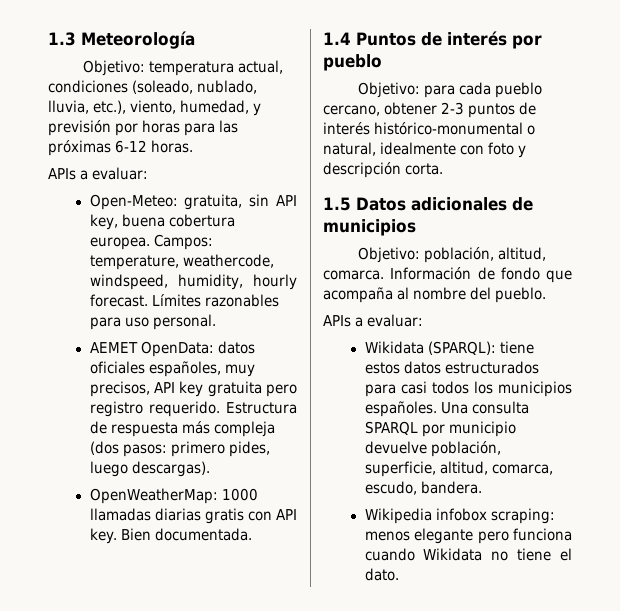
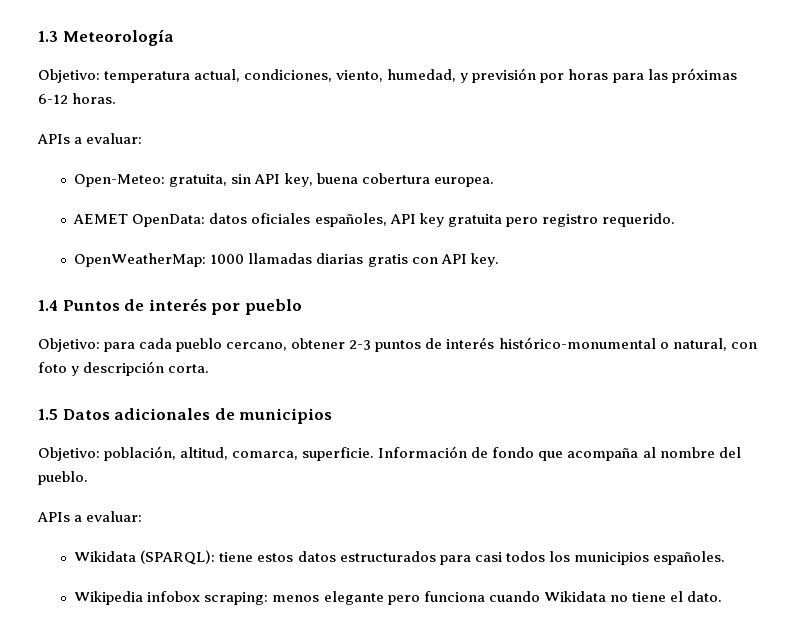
[48,80,257,94] [48,100,126,114] condiciones (soleado, nublado, lluvia, etc.), -> [244,69,333,82] condiciones,
[153,234,213,250] [89,254,274,270] [89,274,297,290] [89,294,279,307] [89,314,216,330] Campos: temperature, weathercode, windspeed, humidity, hourly forecast. Límites razonables para uso personal. -> (494, 182) none
[224,364,255,377] [89,381,150,397] muy precisos, -> (387, 220) none
[226,402,297,414] [89,421,275,437] [89,441,270,457] [89,461,210,477] Estructura de respuesta más compleja (dos pasos: primero pides, luego descargas). -> (675, 220) none
[121,528,253,541] Bien documentada. -> (499, 260) none
[380,142,456,155] idealmente -> (727, 344) none
[323,270,384,280] comarca. -> [232,447,375,461] comarca, superficie.
[440,401,529,414] [364,421,517,437] [364,441,501,457] [364,461,553,477] [364,481,482,495] Una consulta SPARQL por municipio devuelve población, superficie, altitud, comarca, escudo, bandera. -> (725, 558) none

